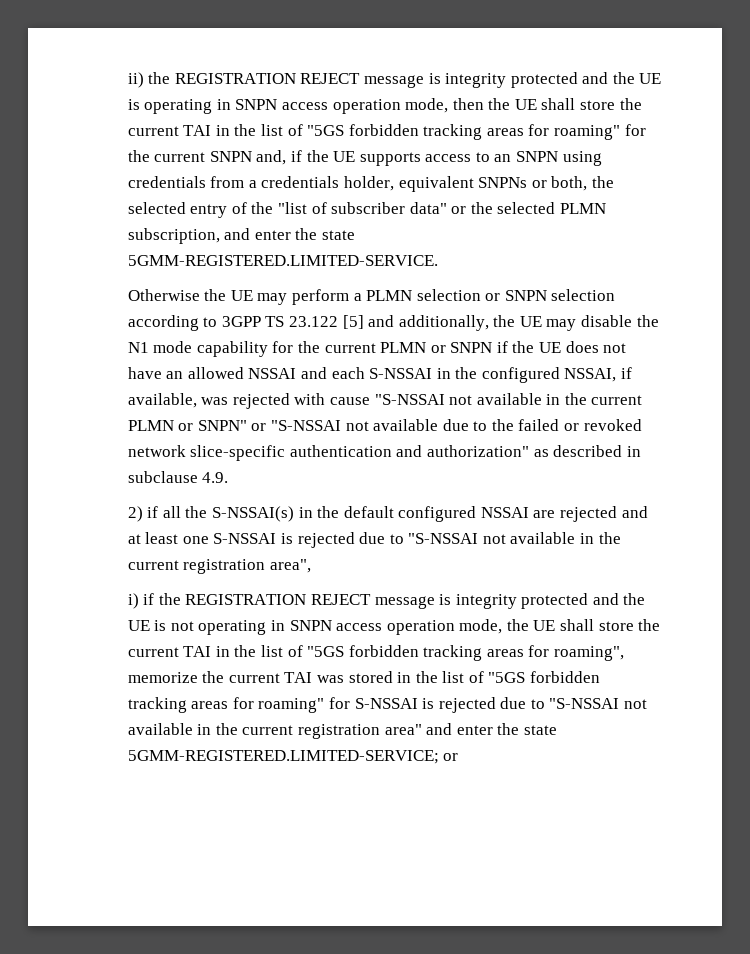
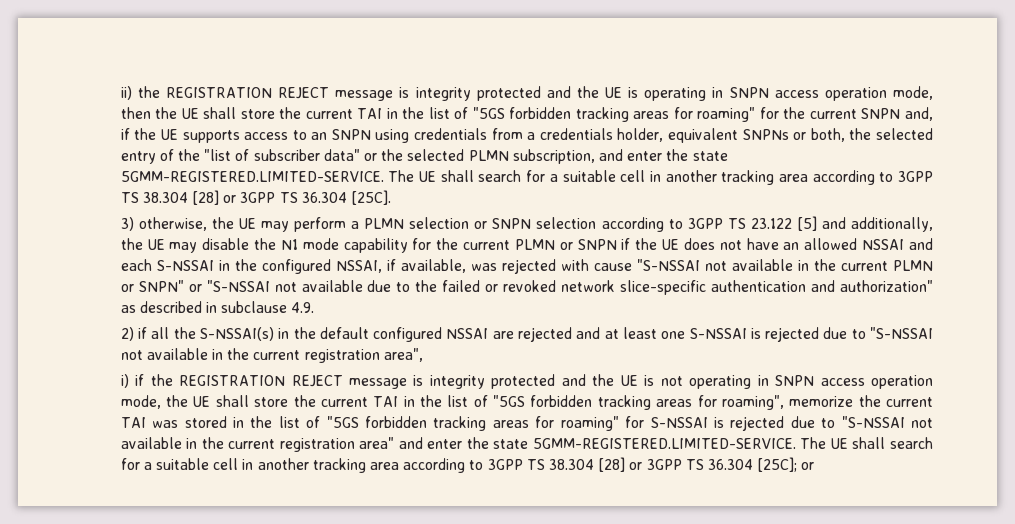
[127,289,200,301] // Otherwise -> [388,170,933,185] [120,190,392,205] [120,217,207,231] The UE shall search for a suitable cell in another tracking area according to 3GPP TS 38.304 [28] or 3GPP TS 36.304 [25C]. // 3) otherwise,
[127,750,439,764] 5GMM-REGISTERED.LIMITED-SERVICE; -> [532,437,934,449] [120,457,798,473] 5GMM-REGISTERED.LIMITED-SERVICE. The UE shall search for a suitable cell in another tracking area according to 3GPP TS 38.304 [28] or 3GPP TS 36.304 [25C];

